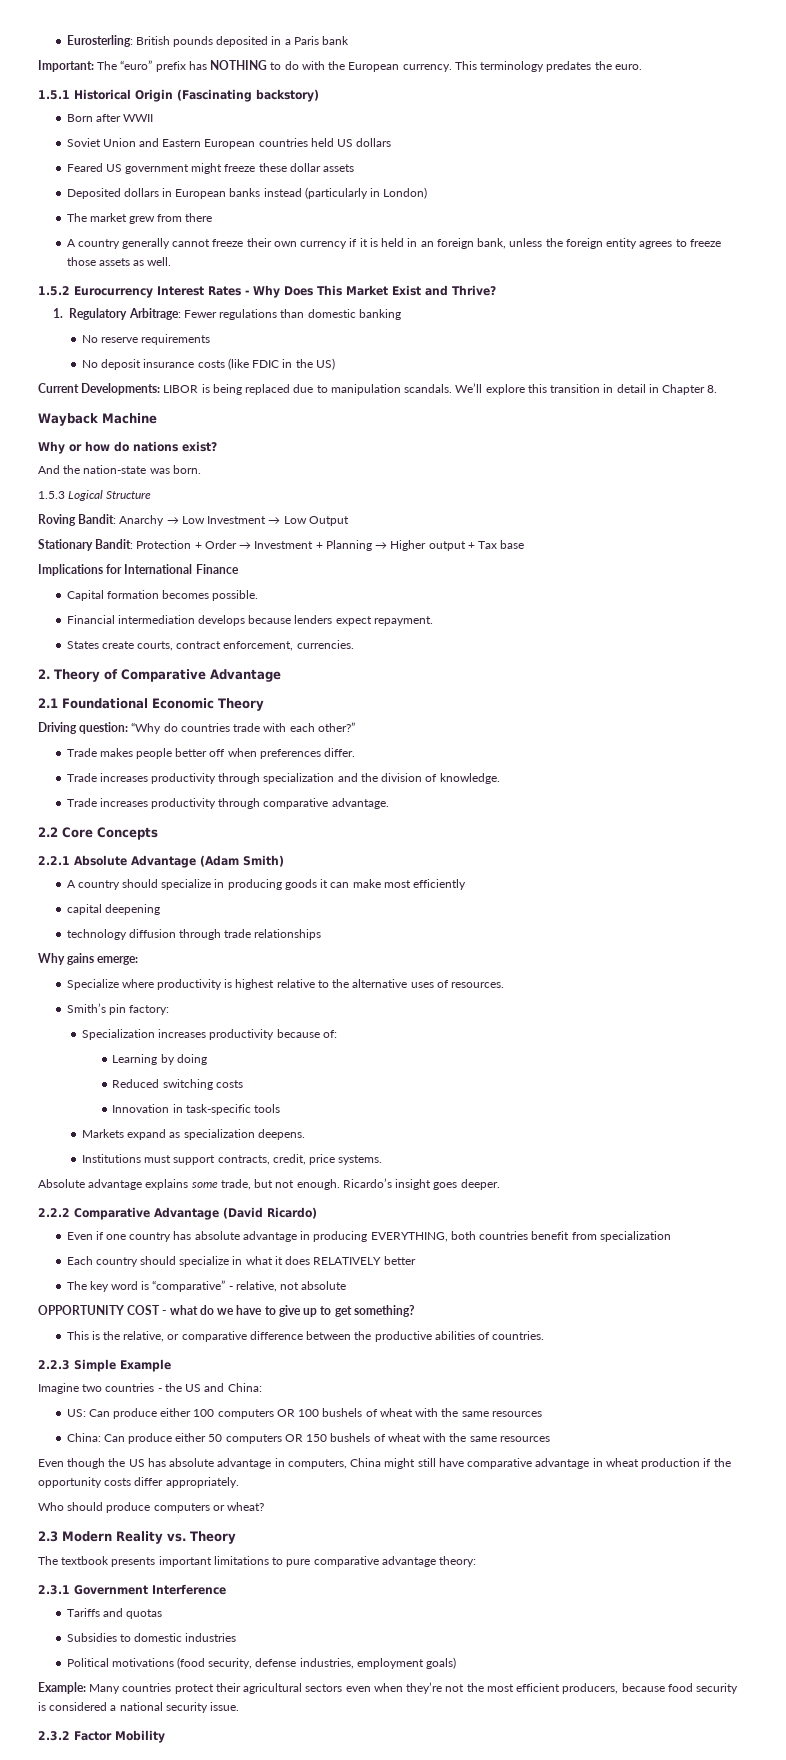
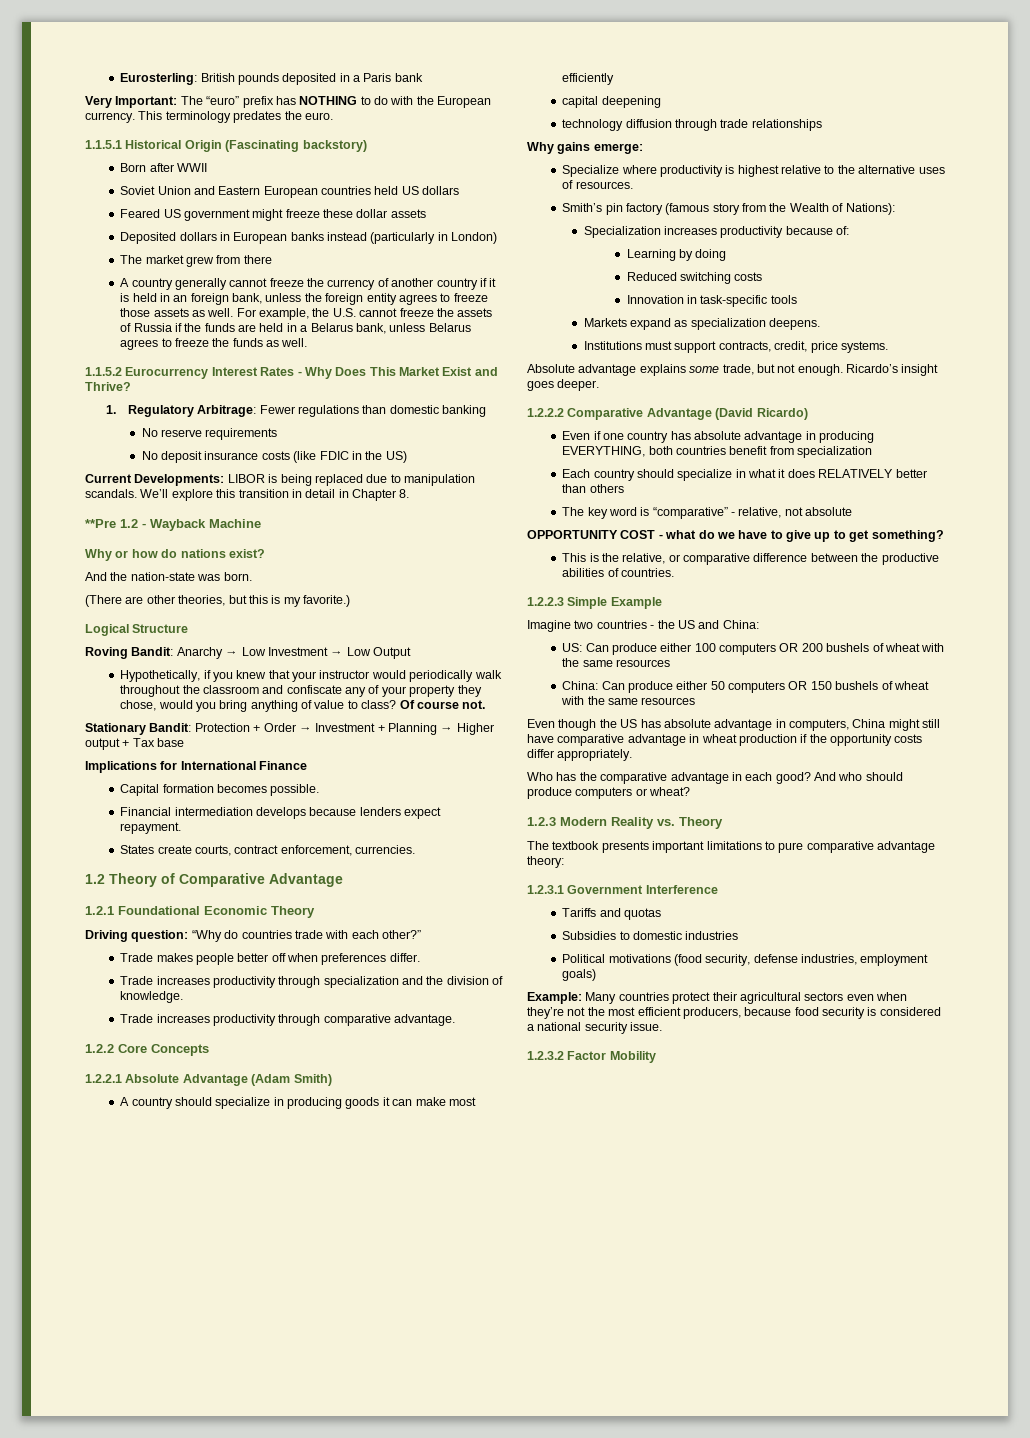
(350, 40) none -> [85,96,112,108] Very
[38,90,70,100] 1.5.1 -> [85,140,122,149] 1.1.5.1
[246,238,348,249] their own currency -> [307,278,478,290] the currency of another country
[38,286,70,296] // 1.5.2 -> [236,308,493,320] [120,323,471,334] [120,338,308,350] [85,367,122,376] For example, the U.S. cannot freeze the assets of Russia if the funds are held in a Belarus bank, unless Belarus agrees to freeze the funds as well. // 1.1.5.2
(718, 389) none -> [85,519,146,528] **Pre 1.2 -
[38,491,65,499] 1.5.3 -> [85,595,350,607] (There are other theories, but this is my favorite.) //
(349, 521) none -> [120,670,502,682] [120,685,482,697] [120,700,486,712] // Hypothetically, if you knew that your instructor would periodically walk throughout the classroom and confiscate any of your property they chose, would you bring anything of value to class? Of course not.
[38,669,50,679] 2. -> [85,874,105,884] 1.2
[38,698,58,708] 2.1 -> [85,906,114,915] 1.2.1
[38,827,58,837] 2.2 -> [85,1044,114,1053] 1.2.2
[38,856,70,865] 2.2.1 -> [85,1074,122,1083] 1.2.2.1
[128,1005,169,1015] factory: -> [625,203,895,215] factory (famous story from the Wealth of Nations):
[38,1208,70,1217] 2.2.2 -> [527,408,564,417] 1.2.2.2
(416, 1260) none -> [562,484,624,493] than others
[38,1360,70,1370] 2.2.3 -> [527,597,564,606] 1.2.2.3
[298,1409,320,1417] 100 -> [801,643,823,652] 200
(64, 1506) none -> [556,772,863,784] has the comparative advantage in each good? And who
[38,1531,58,1542] 2.3 -> [527,817,556,826] 1.2.3
[38,1585,70,1595] 2.3.1 -> [527,885,564,894] 1.2.3.1
[38,1731,70,1741] 2.3.2 -> [527,1051,564,1060] 1.2.3.2

